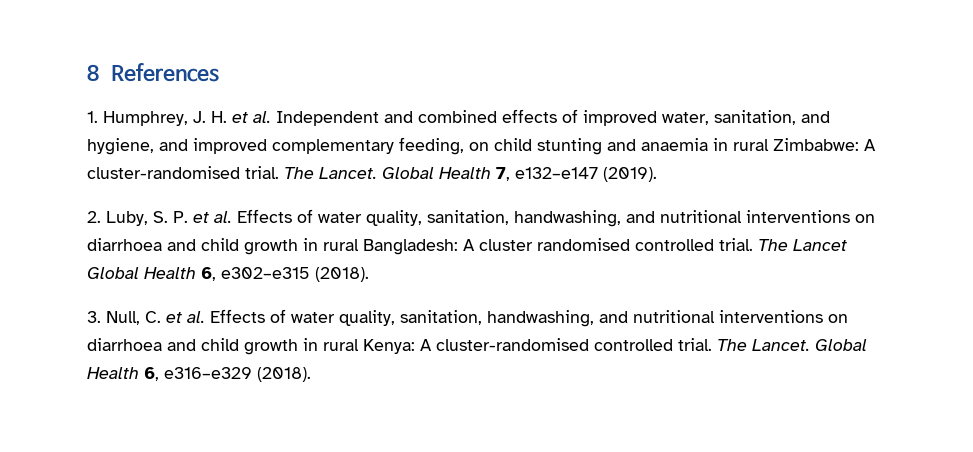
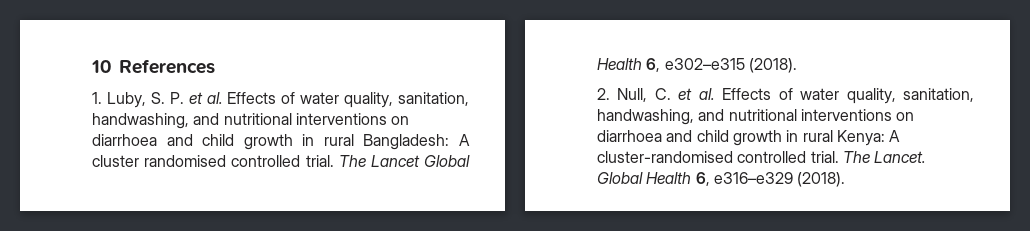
[87,64,99,81] 8 -> [91,60,111,73] 10
[103,109,830,126] [87,137,876,155] [87,166,657,182] [87,211,101,223] Humphrey, J. H. et al. Independent and combined effects of improved water, sanitation, and hygiene, and improved complementary feeding, on child stunting and anaemia in rural Zimbabwe: A cluster-randomised trial. The Lancet. Global Health 7, e132–e147 (2019). // 2. -> (102, 98) none
[87,311,101,323] 3. -> [597,88,610,100] 2.

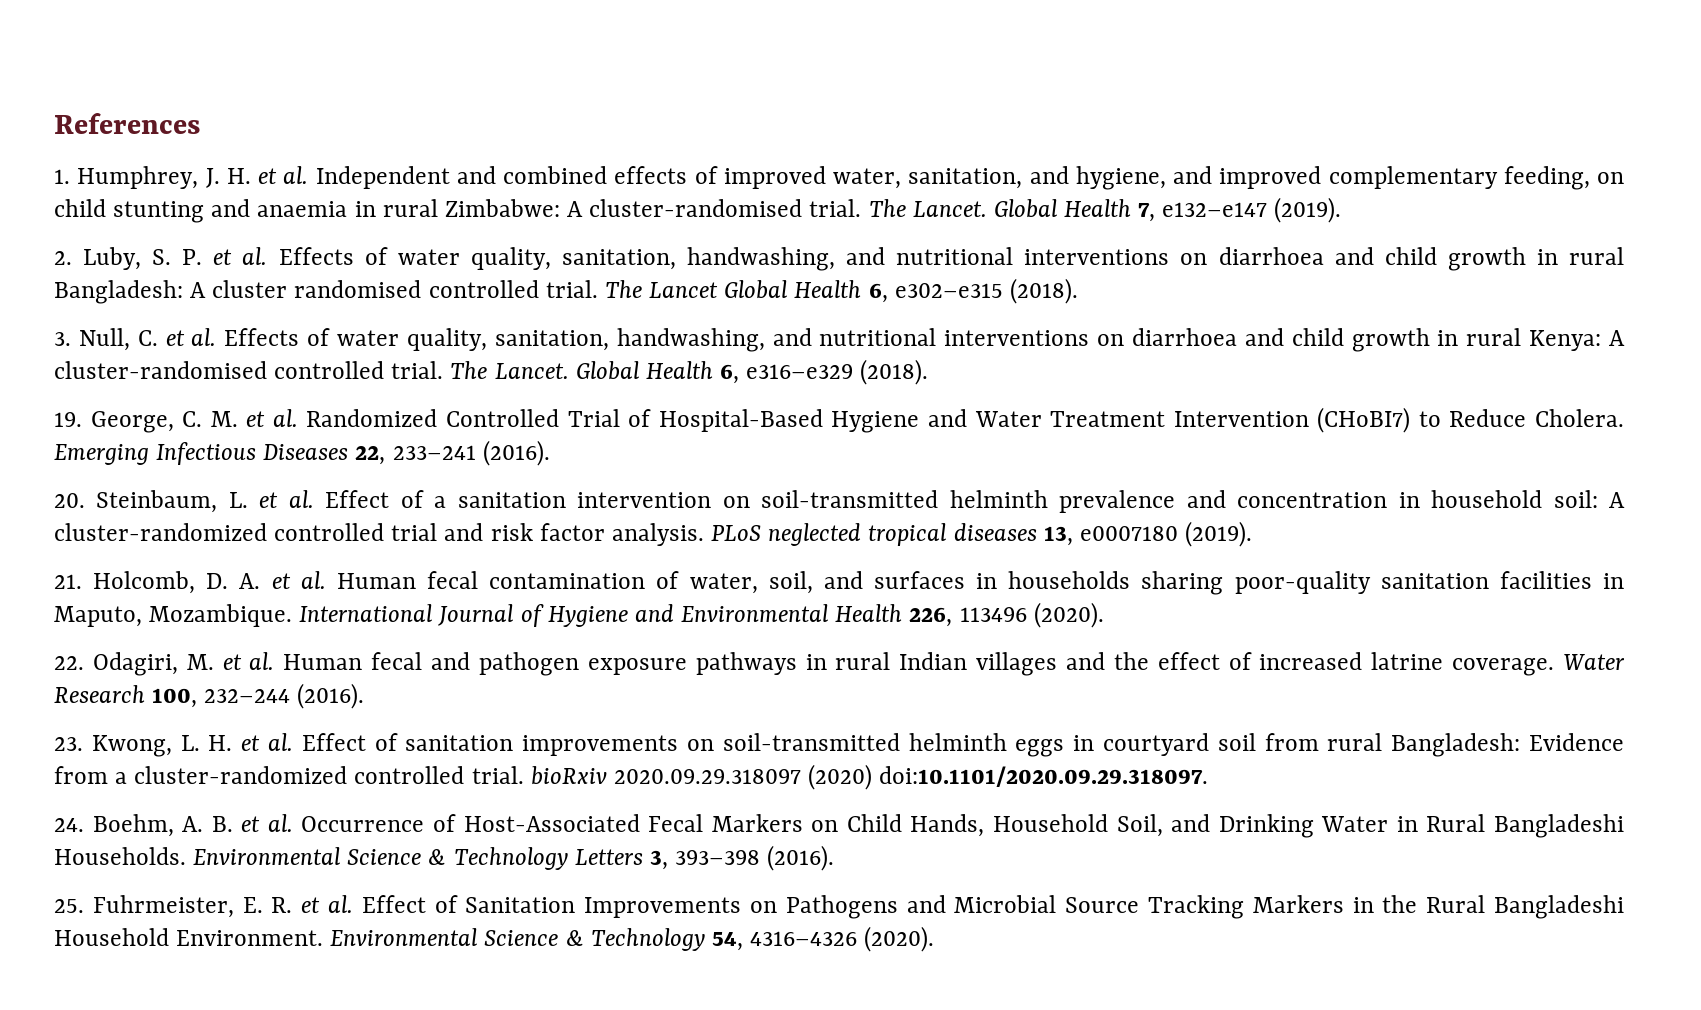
[91,60,111,73] 10 -> (54, 123) none
(102, 98) none -> [77,166,1624,190] [54,197,1342,223] [54,251,72,265] Humphrey, J. H. et al. Independent and combined effects of improved water, sanitation, and hygiene, and improved complementary feeding, on child stunting and anaemia in rural Zimbabwe: A cluster-randomised trial. The Lancet. Global Health 7, e132–e147 (2019). // 2.
[597,88,610,100] 2. -> [54,332,71,346] 3.
(846, 179) none -> [54,407,1624,433] [54,440,550,466] [54,490,1625,513] [54,521,1253,547] [54,571,1625,595] [54,602,1104,628] [54,652,1625,676] [54,683,365,709] [54,733,1624,757] [54,764,1209,790] [54,814,1625,838] [54,845,835,871] [54,895,1624,919] [54,926,935,952] // 19. George, C. M. et al. Randomized Controlled Trial of Hospital-Based Hygiene and Water Treatment Intervention (CHoBI7) to Reduce Cholera. Emerging Infectious Diseases 22, 233–241 (2016). // 20. Steinbaum, L. et al. Effect of a sanitation intervention on soil-transmitted helminth prevalence and concentration in household soil: A cluster-randomized controlled trial and risk factor analysis. PLoS neglected tropical diseases 13, e0007180 (2019). // 21. Holcomb, D. A. et al. Human fecal contamination of water, soil, and surfaces in households sharing poor-quality sanitation facilities in Maputo, Mozambique. International Journal of Hygiene and Environmental Health 226, 113496 (2020). // 22. Odagiri, M. et al. Human fecal and pathogen exposure pathways in rural Indian villages and the effect of increased latrine coverage. Water Research 100, 232–244 (2016). // 23. Kwong, L. H. et al. Effect of sanitation improvements on soil-transmitted helminth eggs in courtyard soil from rural Bangladesh: Evidence from a cluster-randomized controlled trial. bioRxiv 2020.09.29.318097 (2020) doi:10.1101/2020.09.29.318097. // 24. Boehm, A. B. et al. Occurrence of Host-Associated Fecal Markers on Child Hands, Household Soil, and Drinking Water in Rural Bangladeshi Households. Environmental Science & Technology Letters 3, 393–398 (2016). // 25. Fuhrmeister, E. R. et al. Effect of Sanitation Improvements on Pathogens and Microbial Source Tracking Markers in the Rural Bangladeshi Household Environment. Environmental Science & Technology 54, 4316–4326 (2020).

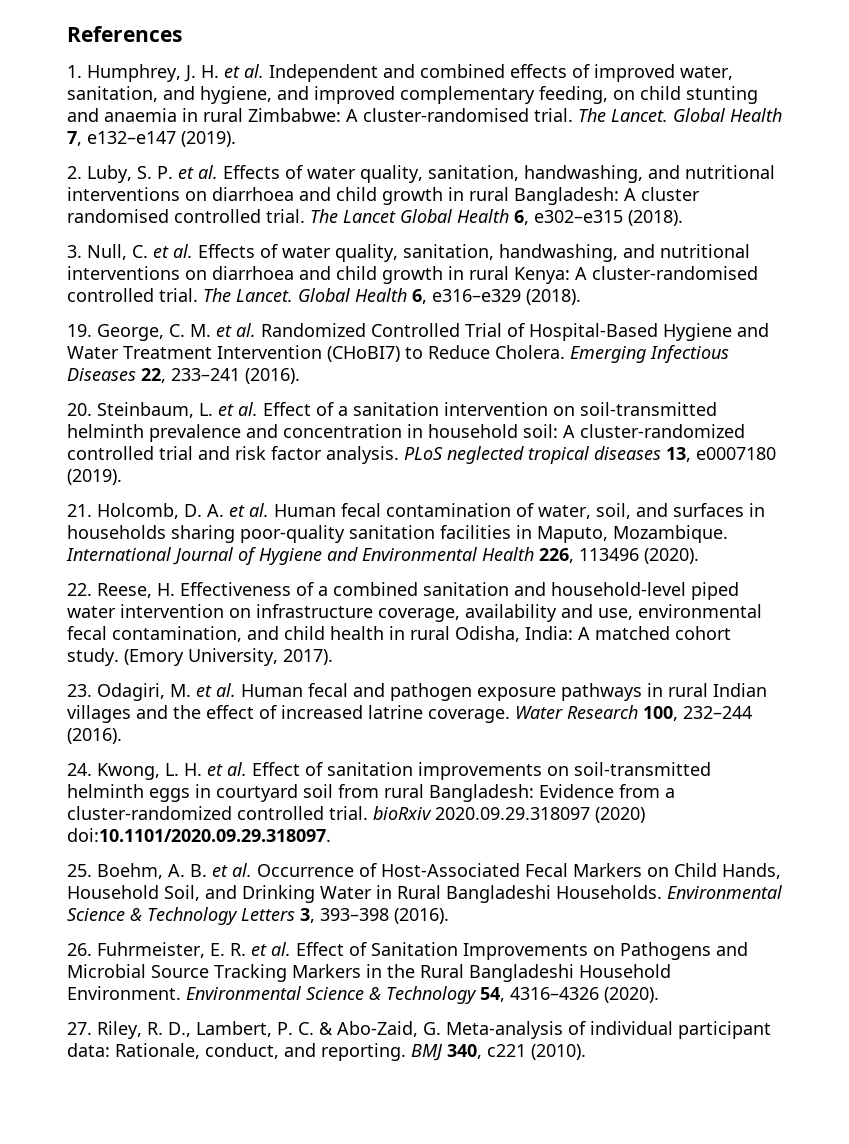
(84, 663) none -> [97,582,739,600] [67,604,762,622] [67,626,731,642] [67,648,333,666] [67,684,92,697] Reese, H. Effectiveness of a combined sanitation and household-level piped water intervention on infrastructure coverage, availability and use, environmental fecal contamination, and child health in rural Odisha, India: A matched cohort study. (Emory University, 2017). // 23.
[54,737,83,751] 23. -> [67,763,92,776] 24.
[54,818,84,832] 24. -> [67,864,92,877] 25.
[54,899,84,913] 25. -> [67,943,92,956] 26.
(935, 939) none -> [67,1021,771,1039] [67,1043,586,1061] // 27. Riley, R. D., Lambert, P. C. & Abo-Zaid, G. Meta-analysis of individual participant data: Rationale, conduct, and reporting. BMJ 340, c221 (2010).

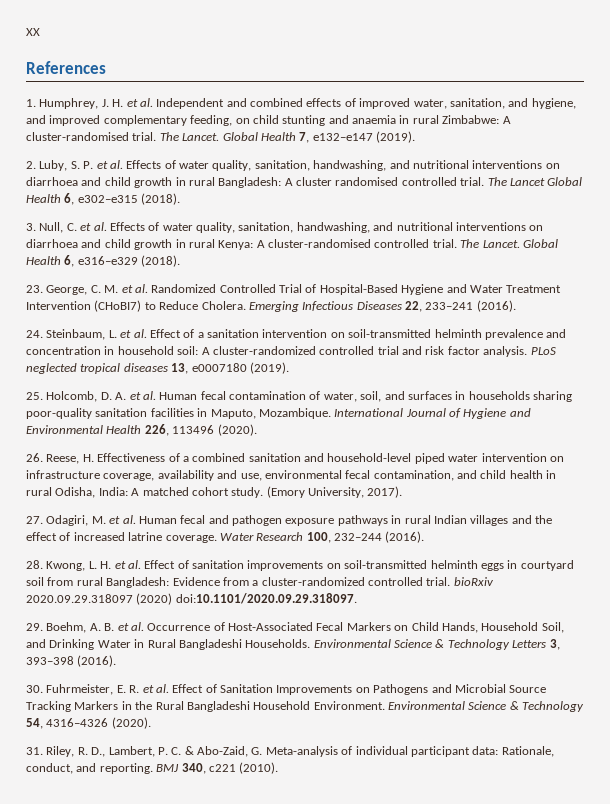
(67, 34) none -> [26,28,40,36] XX //
[67,324,92,337] 19. -> [26,285,43,293] 23.
[67,403,92,416] 20. -> [26,330,43,338] 24.
[67,504,92,517] 21. -> [26,392,43,400] 25.
[67,583,92,596] 22. -> [26,453,43,462] 26.
[67,684,92,697] 23. -> [26,516,43,524] 27.
[67,763,92,776] 24. -> [26,560,43,569] 28.
[67,864,92,877] 25. -> [26,623,43,631] 29.
[67,943,92,956] 26. -> [26,685,43,693] 30.
[67,1022,92,1035] 27. -> [26,747,43,755] 31.

